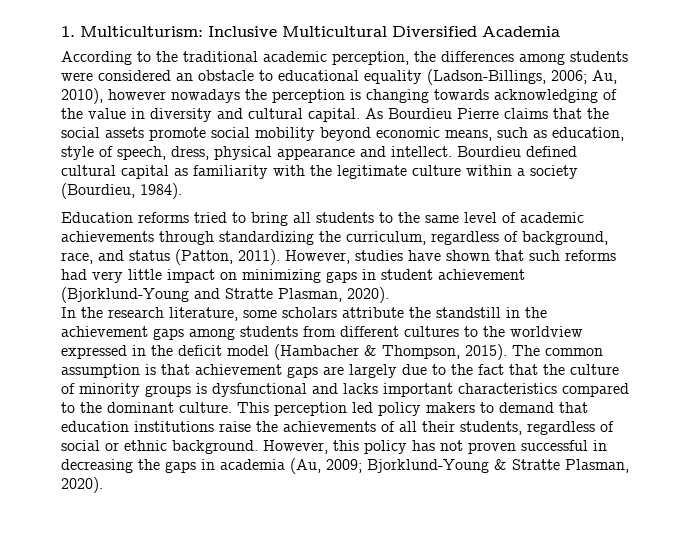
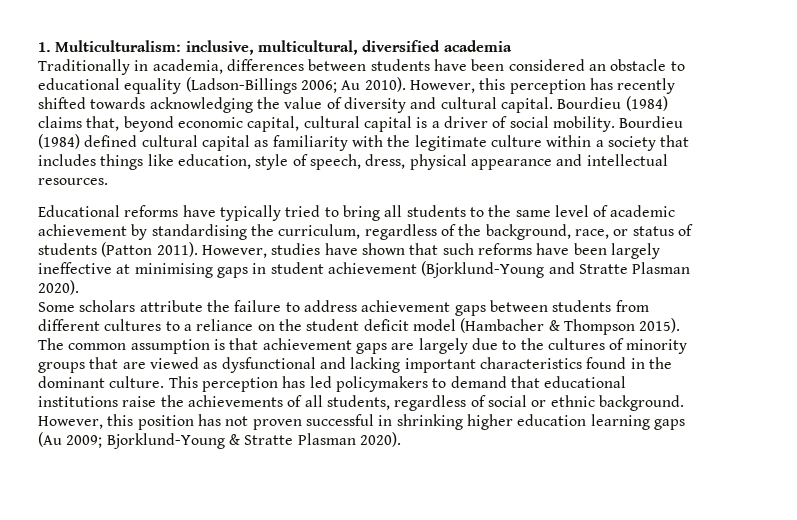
[80,26,560,37] [61,51,628,65] [61,72,93,81] Multiculturism: Inclusive Multicultural Diversified Academia // According to the traditional academic perception, the differences among students were -> [55,40,512,55] [38,59,505,75] Multiculturalism: inclusive, multicultural, diversified academia // Traditionally in academia, differences between students have been
[427,69,617,85] [61,88,429,104] (Ladson-Billings, 2006; Au, 2010), however nowadays the perception is changing -> [185,77,676,94] [38,97,86,109] (Ladson-Billings 2006; Au 2010). However, this perception has recently shifted
[603,89,617,100] of -> (253, 105) none
[131,108,145,119] in -> [326,97,342,109] of
[365,108,609,119] [61,127,624,141] [61,146,521,160] As Bourdieu Pierre claims that the social assets promote social mobility beyond economic means, such as education, style of speech, dress, physical appearance and intellect. Bourdieu -> [557,96,668,111] [38,116,684,132] [38,134,80,149] Bourdieu (1984) claims that, beyond economic capital, cultural capital is a driver of social mobility. Bourdieu (1984)
[61,183,182,199] [61,212,189,223] (Bourdieu, 1984). // Education reforms -> [660,135,690,147] [38,154,668,170] [38,178,108,185] [38,205,281,221] that includes things like education, style of speech, dress, physical appearance and intellectual resources. // Educational reforms have typically
[61,231,314,245] achievements through standardizing -> [38,224,247,240] achievement by standardising
(518, 236) none -> [458,224,482,236] the
[98,249,233,265] and status (Patton, -> [613,224,693,236] [38,242,153,257] or status of students (Patton
[61,269,321,283] had very little impact on minimizing -> [536,243,660,259] [38,262,213,278] have been largely ineffective at minimising
[278,288,342,302] Plasman, -> [632,262,691,274] Plasman
[61,307,547,321] [61,326,235,340] In the research literature, some scholars attribute the standstill in the achievement gaps among -> [38,300,548,316] Some scholars attribute the failure to address achievement gaps between
[483,326,583,337] [61,345,173,359] the worldview expressed in the -> [183,319,360,331] a reliance on the student
[382,345,460,359] Thompson, -> [563,319,635,335] Thompson
[478,364,619,375] [61,383,207,397] fact that the culture of minority groups is -> [547,338,688,354] [38,357,218,373] cultures of minority groups that are viewed as
[343,383,378,394] lacks -> [350,357,401,373] lacking
[562,383,629,397] [61,402,75,413] compared to -> [586,357,645,369] found in
[352,402,475,416] led policy makers -> [282,376,428,392] has led policymakers
[61,421,129,432] education -> [544,376,627,388] educational
[422,421,455,432] their -> (323, 401) none
[364,440,407,454] policy -> [137,415,194,430] position
[61,458,321,474] decreasing the gaps in academia (Au, -> [396,414,685,430] [38,432,62,447] shrinking higher education learning gaps (Au
[565,459,629,473] Plasman, -> [297,433,356,445] Plasman

